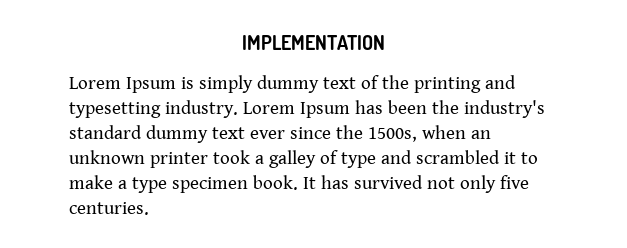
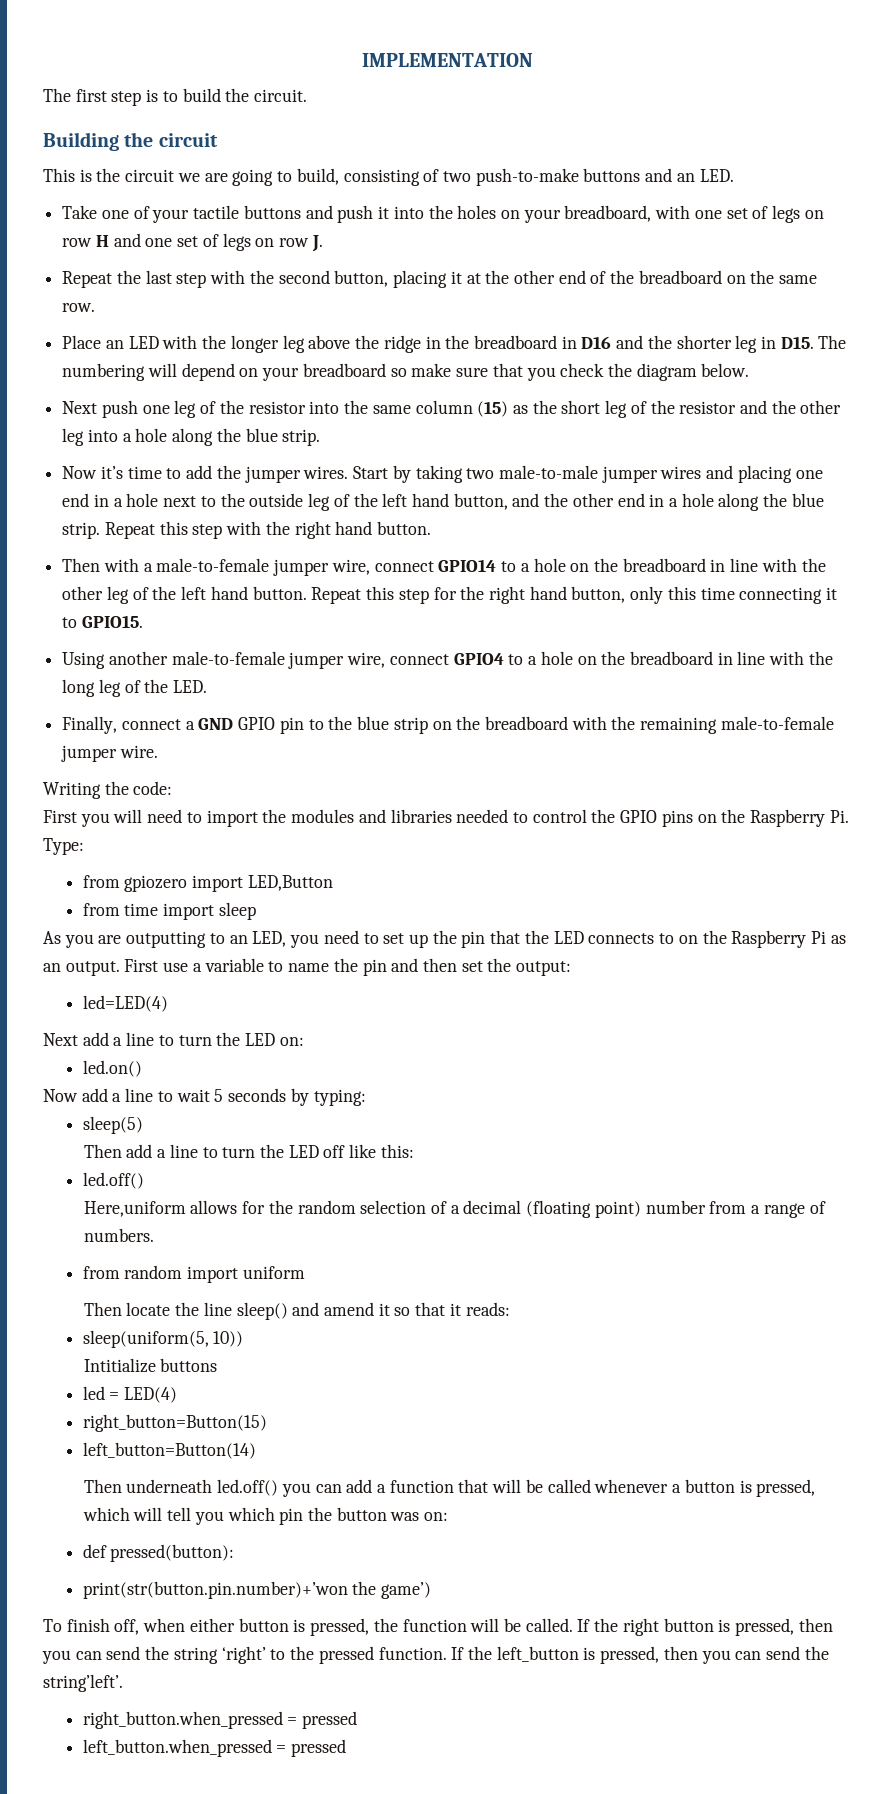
[69,75,516,93] [69,100,545,118] [69,125,491,143] [69,150,538,168] [69,175,529,193] [69,202,149,215] Lorem Ipsum is simply dummy text of the printing and typesetting industry. Lorem Ipsum has been the industry's standard dummy text ever since the 1500s, when an unknown printer took a galley of type and scrambled it to make a type specimen book. It has survived not only five centuries. -> [43,88,308,106] [43,132,218,151] [43,168,734,186] [62,205,824,223] [62,233,323,252] [62,270,818,288] [62,303,96,312] [62,335,847,353] [62,363,750,381] [62,400,842,418] [62,428,321,446] [62,465,823,483] [62,493,824,511] [62,521,432,539] [62,558,826,576] [62,586,838,604] [62,615,143,628] [62,651,833,669] [62,679,208,697] [62,716,834,734] [61,745,158,762] [43,781,173,799] [43,809,849,827] [43,838,84,855] [82,875,333,892] [82,902,256,920] [43,930,846,948] [43,958,572,976] [82,995,168,1012] [43,1032,304,1046] [82,1060,142,1077] [43,1088,366,1106] [82,1116,143,1134] [83,1144,414,1158] [82,1172,144,1189] [83,1200,826,1218] [83,1228,154,1242] [82,1265,305,1283] [83,1302,510,1320] [82,1330,244,1348] [83,1358,218,1373] [82,1386,178,1403] [82,1414,267,1432] [82,1442,256,1459] [83,1479,816,1497] [82,1507,449,1525] [82,1544,235,1562] [82,1581,432,1599] [43,1618,833,1636] [42,1646,829,1664] [43,1674,123,1692] [82,1711,358,1729] [82,1739,347,1757] The first step is to build the circuit. // Building the circuit // This is the circuit we are going to build, consisting of two push-to-make buttons and an LED. // Take one of your tactile buttons and push it into the holes on your breadboard, with one set of legs on row H and one set of legs on row J. // Repeat the last step with the second button, placing it at the other end of the breadboard on the same row. // Place an LED with the longer leg above the ridge in the breadboard in D16 and the shorter leg in D15. The numbering will depend on your breadboard so make sure that you check the diagram below. // Next push one leg of the resistor into the same column (15) as the short leg of the resistor and the other leg into a hole along the blue strip. // Now it’s time to add the jumper wires. Start by taking two male-to-male jumper wires and placing one end in a hole next to the outside leg of the left hand button, and the other end in a hole along the blue strip. Repeat this step with the right hand button. // Then with a male-to-female jumper wire, connect GPIO14 to a hole on the breadboard in line with the other leg of the left hand button. Repeat this step for the right hand button, only this time connecting it to GPIO15. // Using another male-to-female jumper wire, connect GPIO4 to a hole on the breadboard in line with the long leg of the LED. // Finally, connect a GND GPIO pin to the blue strip on the breadboard with the remaining male-to-female jumper wire. // Writing the code: // First you will need to import the modules and libraries needed to control the GPIO pins on the Raspberry Pi. Type: // from gpiozero import LED,Button // from time import sleep // As you are outputting to an LED, you need to set up the pin that the LED connects to on the Raspberry Pi as an output. First use a variable to name the pin and then set the output: // led=LED(4) // Next add a line to turn the LED on: // led.on() // Now add a line to wait 5 seconds by typing: // sleep(5) // Then add a line to turn the LED off like this: // led.off() // Here,uniform allows for the random selection of a decimal (floating point) number from a range of numbers. // from random import uniform // Then locate the line sleep() and amend it so that it reads: // sleep(uniform(5, 10)) // Intitialize buttons // led = LED(4) // right_button=Button(15) // left_button=Button(14) // Then underneath led.off() you can add a function that will be called whenever a button is pressed, which will tell you which pin the button was on: // def pressed(button): // print(str(button.pin.number)+’won the game’) // To finish off, when either button is pressed, the function will be called. If the right button is pressed, then you can send the string ‘right’ to the pressed function. If the left_button is pressed, then you can send the string’left’. // right_button.when_pressed = pressed // left_button.when_pressed = pressed

